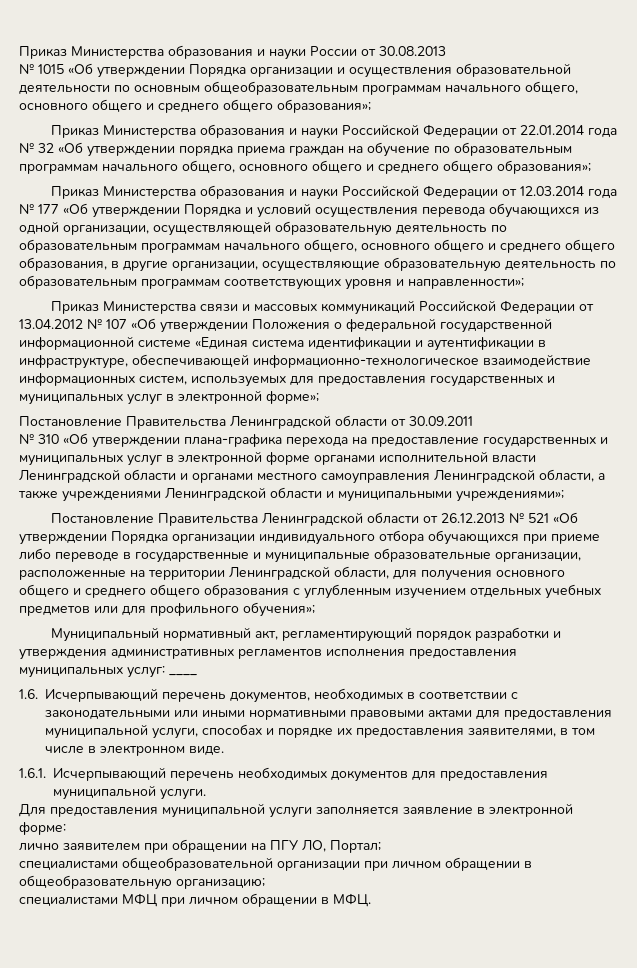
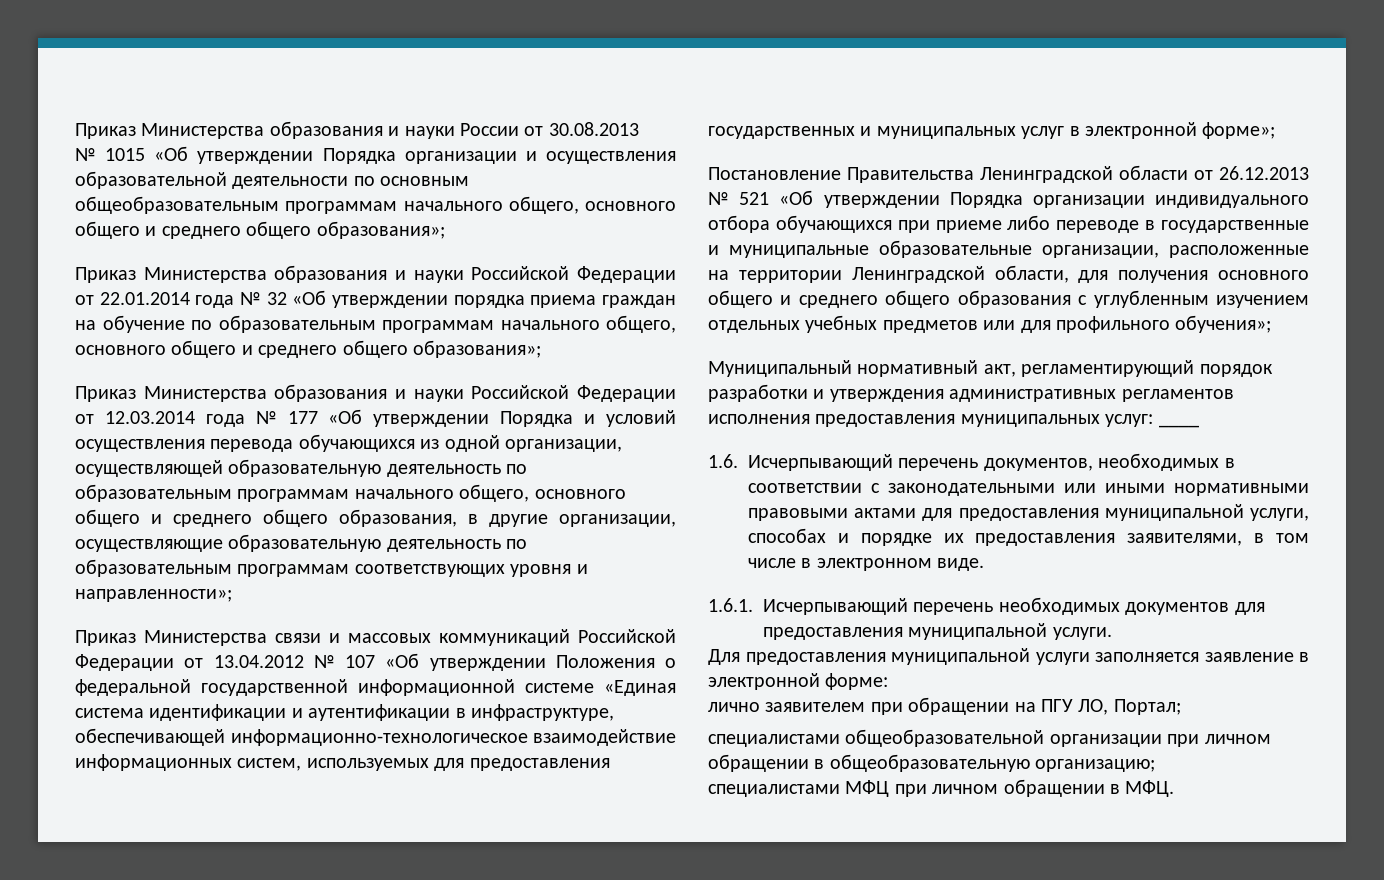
[19,415,473,429] [19,433,608,448] [19,451,536,466] [19,469,605,484] [18,487,564,502] // Постановление Правительства Ленинградской области от 30.09.2011 // № 310 «Об утверждении плана-графика перехода на предоставление государственных и муниципальных услуг в электронной форме органами исполнительной власти Ленинградской области и органами местного самоуправления Ленинградской области, а также учреждениями Ленинградской области и муниципальными учреждениями»; -> (1276, 130) none

